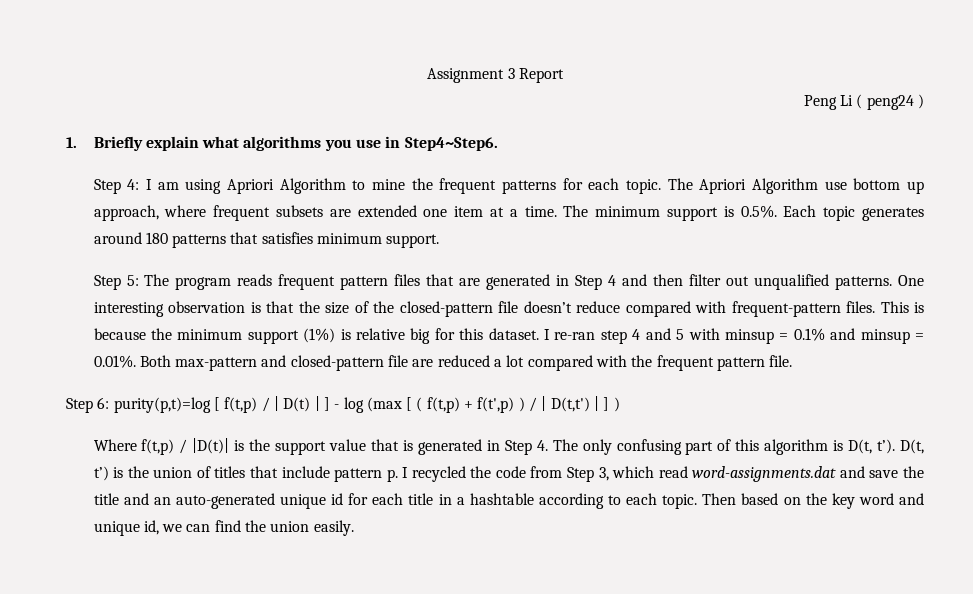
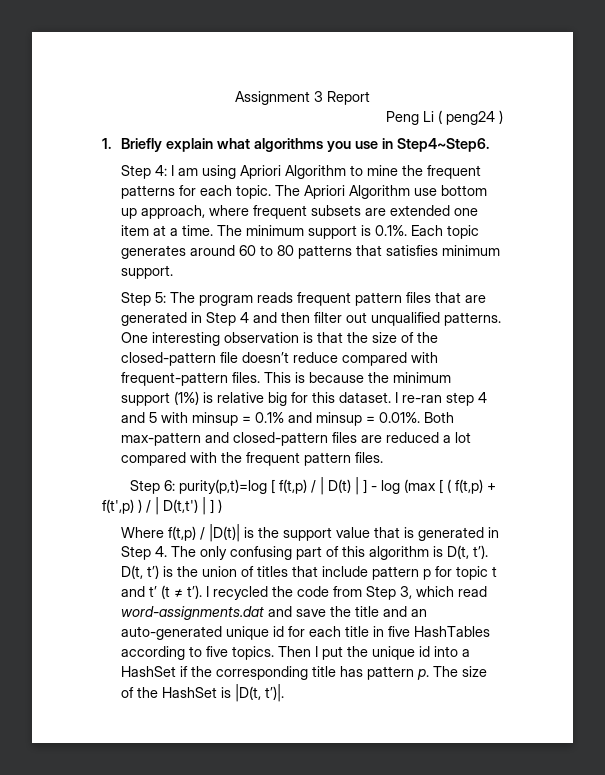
[740,205,777,218] 0.5%. -> [375,225,408,236] 0.1%.
[145,232,168,244] 180 -> [239,245,295,256] 60 to 80
[388,355,409,367] file -> [332,432,358,443] files
[769,355,793,367] file. -> [355,452,384,463] files.
[386,469,398,482] p. -> [423,566,498,580] [121,585,203,599] p for topic t and t’ (t ≠ t’).
[456,493,925,509] [93,520,354,536] a hashtable according to each topic. Then based on the key word and unique id, we can find the union easily. -> [388,626,491,637] [121,646,471,660] [121,666,488,680] [121,684,285,702] five HashTables according to five topics. Then I put the unique id into a HashSet if the corresponding title has pattern p. The size of the HashSet is |D(t, t’)|.

